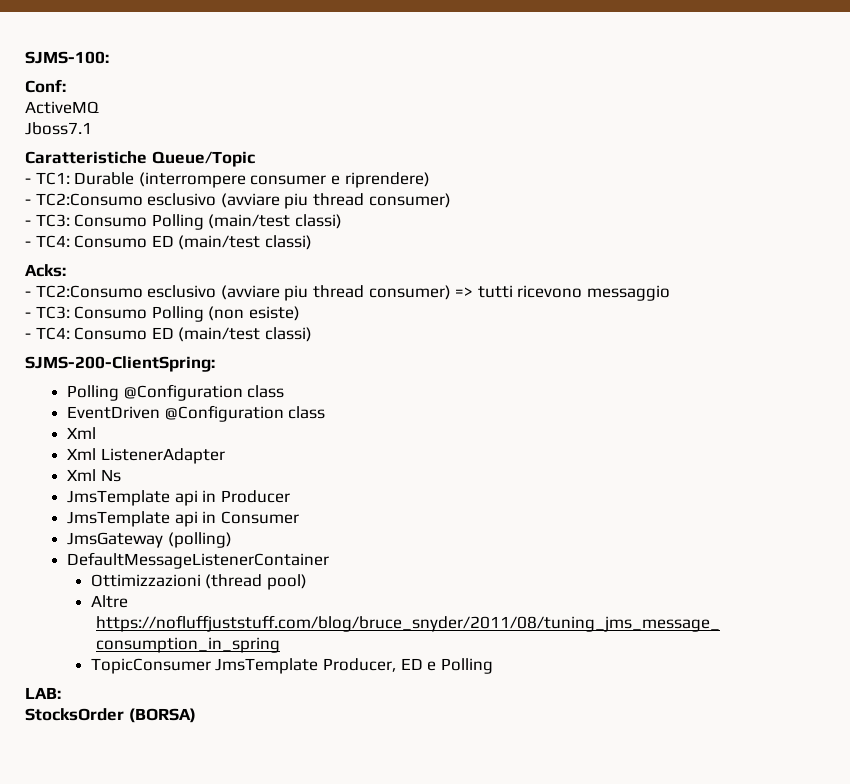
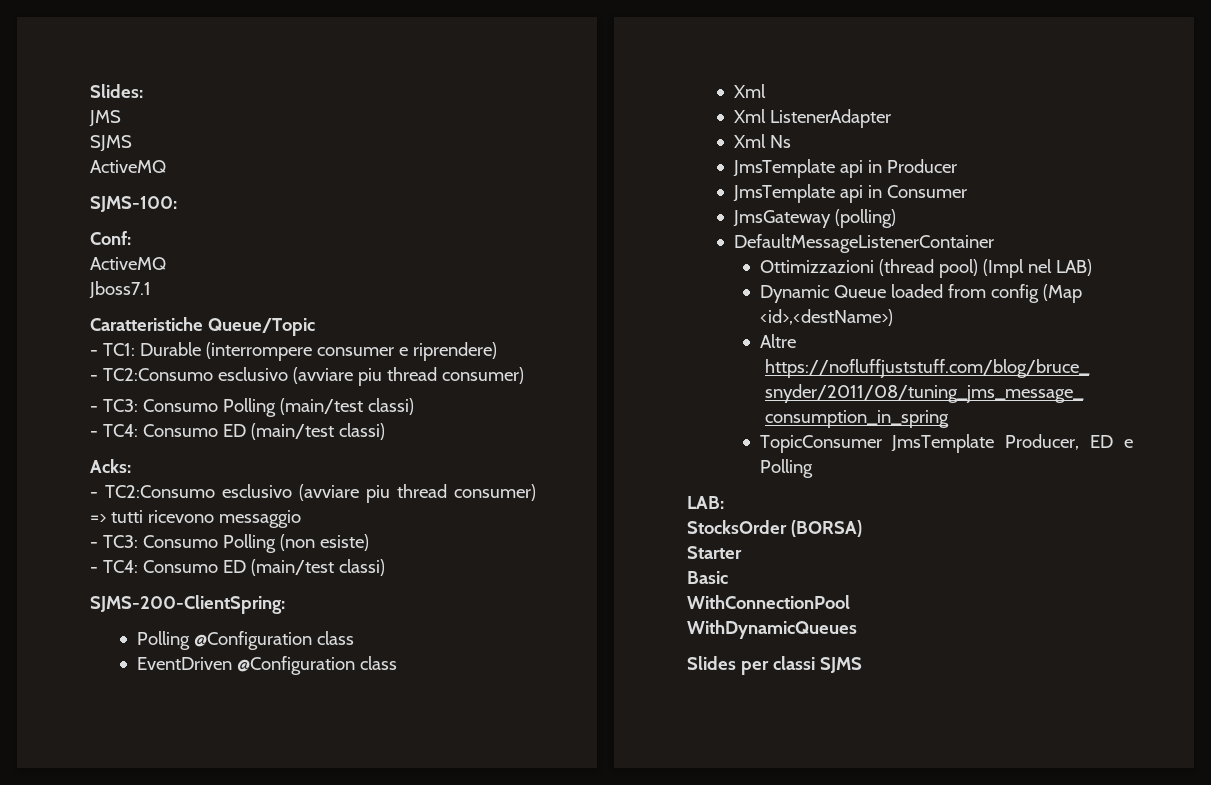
(25, 57) none -> [90,84,143,98] [89,110,121,127] [90,135,132,152] [90,160,166,173] Slides: // JMS // SJMS // ActiveMQ //
(308, 582) none -> [982,259,1092,278] [759,284,1082,303] [759,309,893,326] (Impl nel LAB) // Dynamic Queue loaded from config (Map <id>,<destName>)
(196, 715) none -> [687,546,742,559] [687,571,728,584] [687,595,850,609] [687,620,857,639] [687,656,862,675] // Starter // Basic // WithConnectionPool // WithDynamicQueues // Slides per classi SJMS

